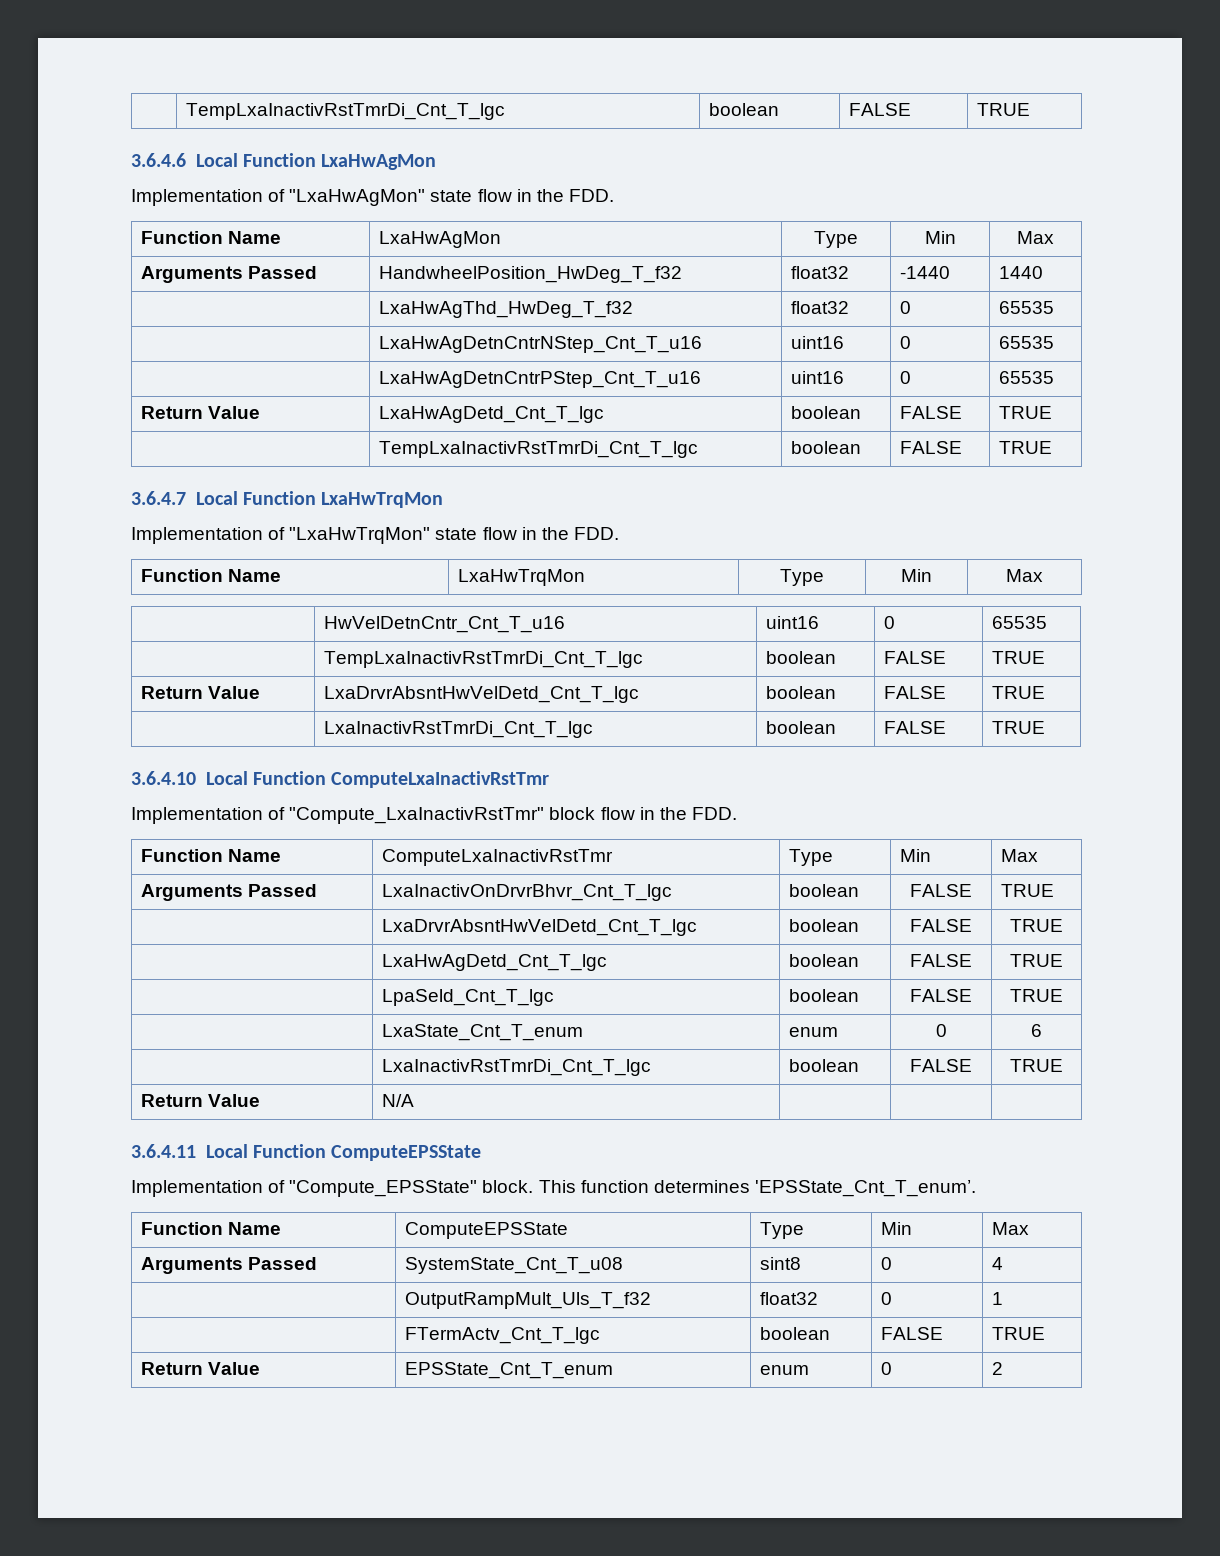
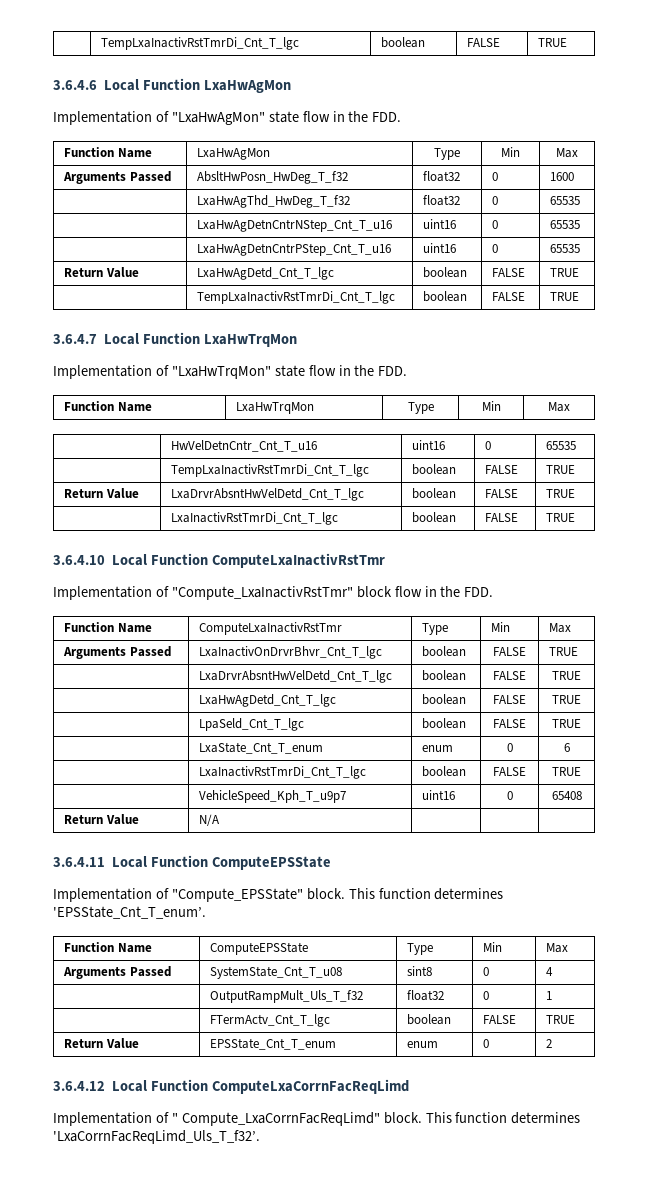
[379,266,683,283] [791,266,850,279] [900,266,951,279] [999,266,1044,279] HandwheelPosition_HwDeg_T_f32 | float32 | -1440 | 1440 -> [197,171,349,184] [423,171,461,182] [492,172,499,181] [550,172,575,181] AbsltHwPosn_HwDeg_T_f32 | float32 | 0 | 1600
(1063, 1065) none -> [199,790,347,803] [422,790,456,800] [506,791,513,800] [551,791,582,800] // | VehicleSpeed_Kph_T_u9p7 | uint16 | 0 | 65408
(1004, 1368) none -> [53,1079,410,1094] [53,1112,581,1126] [53,1130,260,1144] // 3.6.4.12 Local Function ComputeLxaCorrnFacReqLimd // Implementation of " Compute_LxaCorrnFacReqLimd" block. This function determines 'LxaCorrnFacReqLimd_Uls_T_f32’.

